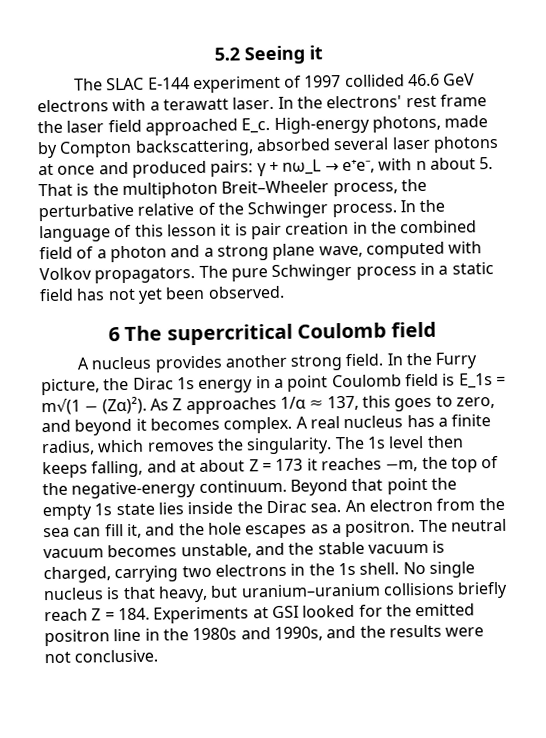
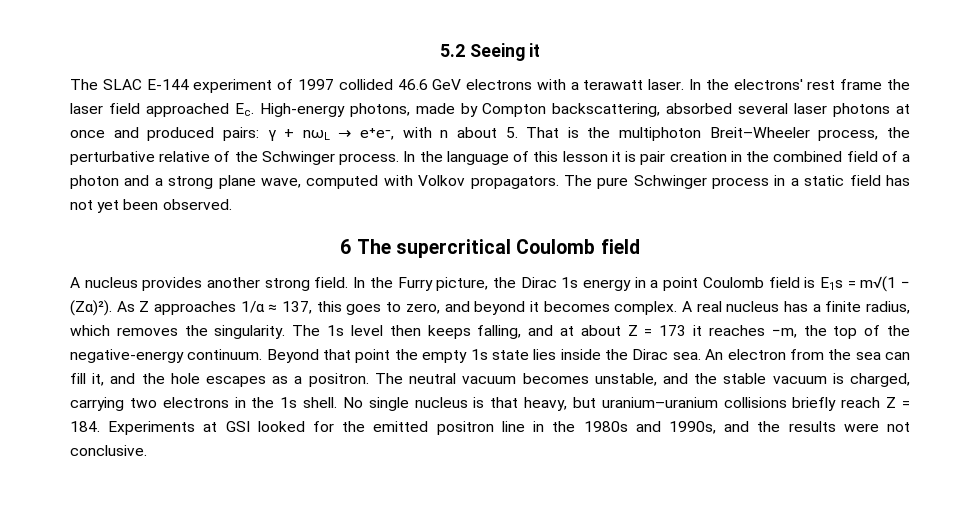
[241,118,271,134] E_c. -> [234,103,254,116] Ec.
[282,159,322,175] nω_L -> [302,130,330,140] nωL
[458,373,493,389] E_1s -> [819,277,843,290] E1s

